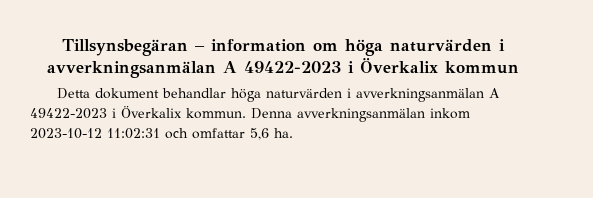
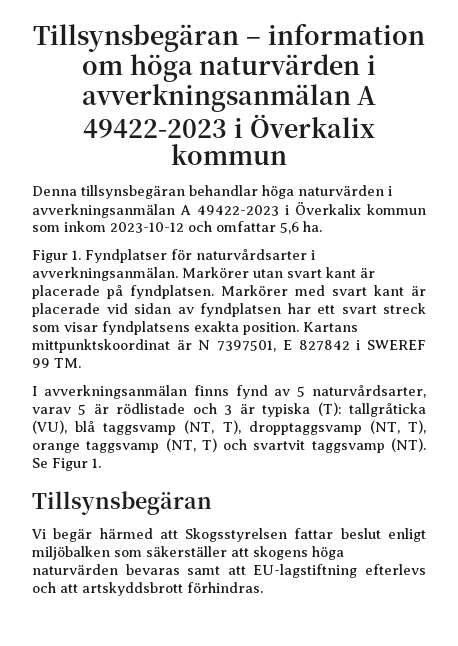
[57,88,160,99] Detta dokument -> [32,185,185,199] Denna tillsynsbegäran
[186,108,425,122] kommun. Denna avverkningsanmälan -> [367,204,426,215] [32,225,60,232] kommun som
[107,128,160,139] 11:02:31 -> (184, 227) none
(293, 133) none -> [32,249,315,263] [32,267,375,281] [32,285,426,299] [32,303,426,317] [32,321,358,335] [32,339,427,353] [32,358,81,368] [32,385,426,399] [32,402,427,417] [32,420,426,435] [32,438,426,453] [32,458,101,471] [32,491,212,515] [31,528,426,542] [32,546,344,560] [32,564,426,578] [32,582,263,596] // Figur 1. Fyndplatser för naturvårdsarter i avverkningsanmälan. Markörer utan svart kant är placerade på fyndplatsen. Markörer med svart kant är placerade vid sidan av fyndplatsen har ett svart streck som visar fyndplatsens exakta position. Kartans mittpunktskoordinat är N 7397501, E 827842 i SWEREF 99 TM. // I avverkningsanmälan finns fynd av 5 naturvårdsarter, varav 5 är rödlistade och 3 är typiska (T): tallgråticka (VU), blå taggsvamp (NT, T), dropptaggsvamp (NT, T), orange taggsvamp (NT, T) och svartvit taggsvamp (NT). Se Figur 1. // Tillsynsbegäran // Vi begär härmed att Skogsstyrelsen fattar beslut enligt miljöbalken som säkerställer att skogens höga naturvärden bevaras samt att EU-lagstiftning efterlevs och att artskyddsbrott förhindras.

